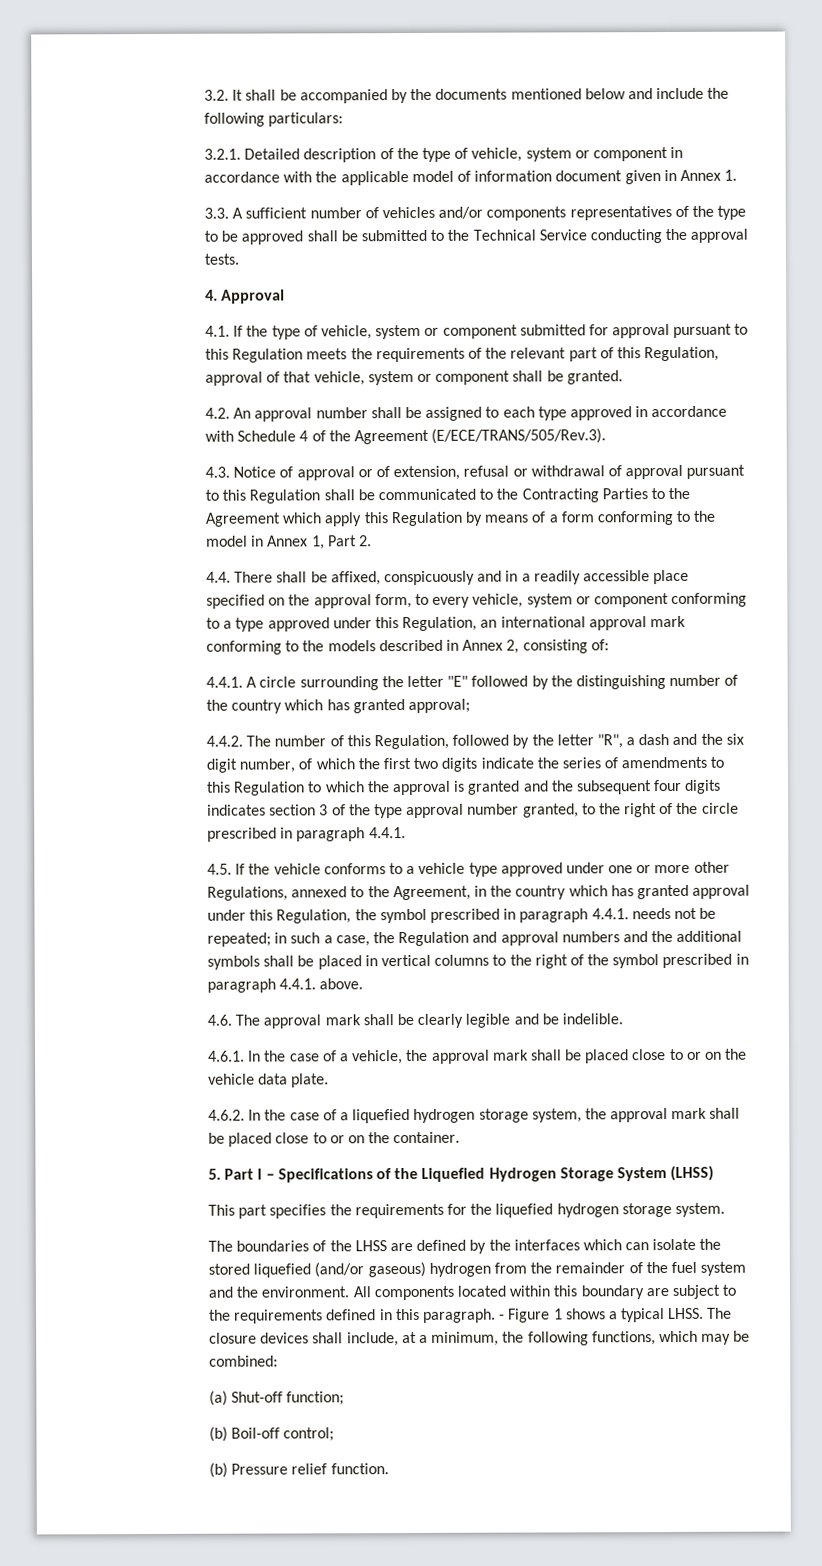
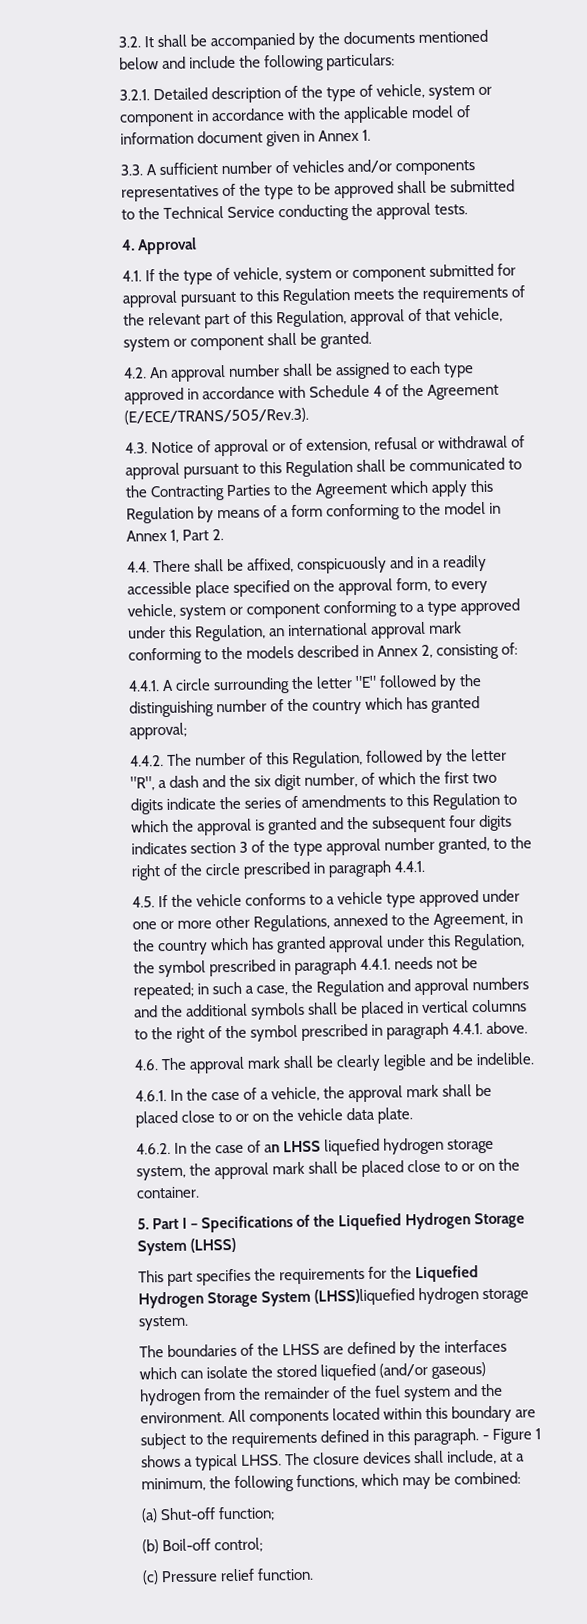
[339,1112,349,1121] a -> [263,1140,321,1153] an LHSS
[495,1203,554,1218] liquefied -> [414,1265,479,1283] [137,1288,415,1309] Liquefied Hydrogen Storage System (LHSS)liquefied
[209,1462,229,1478] (b) -> [141,1570,159,1585] (c)

